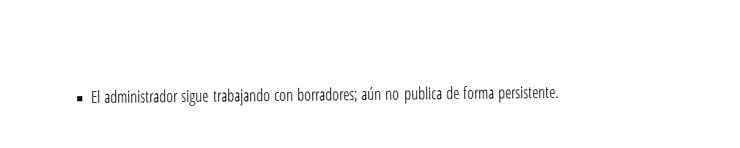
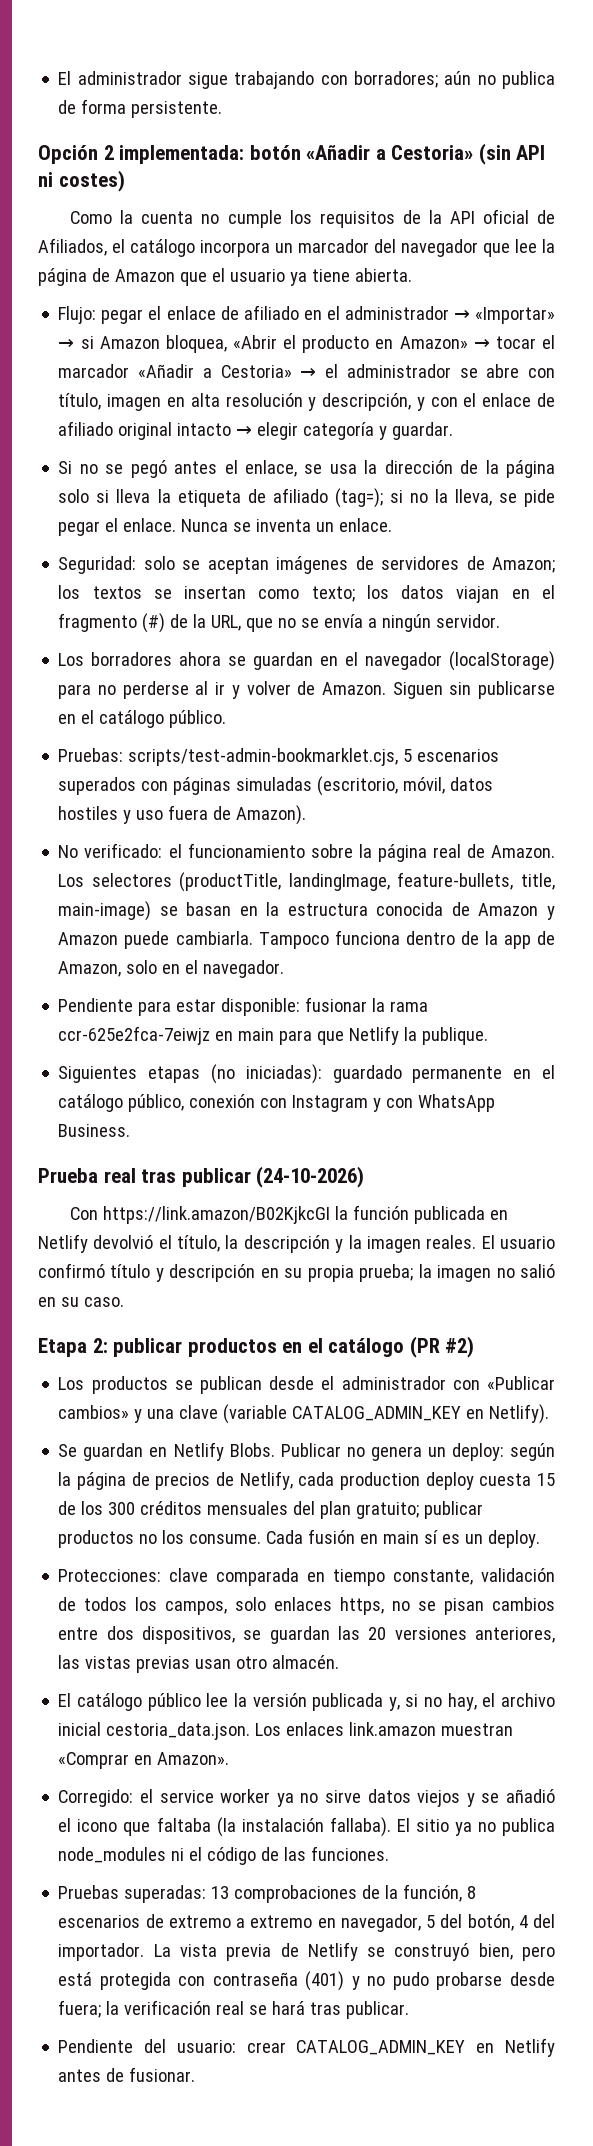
(560, 94) none -> [38,143,546,165] [38,170,125,192] [70,209,555,228] [38,238,555,257] [38,268,412,286] [58,305,555,324] [58,335,555,353] [58,364,555,378] [58,393,556,411] [58,421,454,440] [58,460,555,478] [58,488,556,508] [58,518,393,536] [58,556,555,574] [58,585,555,603] [58,613,501,633] [58,651,555,671] [58,681,555,699] [58,710,227,728] [58,748,500,766] [58,776,494,796] [58,805,307,825] [58,843,555,862] [58,872,555,892] [58,901,555,921] [58,930,555,949] [58,960,285,978] [58,997,429,1016] [58,1026,489,1045] [58,1064,555,1084] [58,1094,496,1112] [58,1124,131,1137] [38,1166,365,1188] [70,1205,509,1224] [38,1234,555,1253] [38,1263,555,1282] [38,1297,124,1307] [38,1336,475,1358] [58,1376,555,1394] [58,1404,550,1424] [58,1442,555,1461] [58,1471,555,1490] [58,1501,484,1519] [58,1529,541,1548] [58,1568,555,1586] [58,1597,555,1615] [58,1626,555,1644] [58,1655,340,1673] [58,1693,555,1711] [58,1722,514,1740] [58,1752,230,1769] [58,1789,556,1807] [58,1817,555,1837] [58,1846,390,1865] [58,1884,477,1903] [58,1914,555,1932] [58,1942,555,1961] [58,1971,555,1991] [58,2000,410,2019] [58,2038,555,2057] [58,2067,196,2082] // Opción 2 implementada: botón «Añadir a Cestoria» (sin API ni costes) // Como la cuenta no cumple los requisitos de la API oficial de Afiliados, el catálogo incorpora un marcador del navegador que lee la página de Amazon que el usuario ya tiene abierta. // Flujo: pegar el enlace de afiliado en el administrador → «Importar» → si Amazon bloquea, «Abrir el producto en Amazon» → tocar el marcador «Añadir a Cestoria» → el administrador se abre con título, imagen en alta resolución y descripción, y con el enlace de afiliado original intacto → elegir categoría y guardar. // Si no se pegó antes el enlace, se usa la dirección de la página solo si lleva la etiqueta de afiliado (tag=); si no la lleva, se pide pegar el enlace. Nunca se inventa un enlace. // Seguridad: solo se aceptan imágenes de servidores de Amazon; los textos se insertan como texto; los datos viajan en el fragmento (#) de la URL, que no se envía a ningún servidor. // Los borradores ahora se guardan en el navegador (localStorage) para no perderse al ir y volver de Amazon. Siguen sin publicarse en el catálogo público. // Pruebas: scripts/test-admin-bookmarklet.cjs, 5 escenarios superados con páginas simuladas (escritorio, móvil, datos hostiles y uso fuera de Amazon). // No verificado: el funcionamiento sobre la página real de Amazon. Los selectores (productTitle, landingImage, feature-bullets, title, main-image) se basan en la estructura conocida de Amazon y Amazon puede cambiarla. Tampoco funciona dentro de la app de Amazon, solo en el navegador. // Pendiente para estar disponible: fusionar la rama ccr-625e2fca-7eiwjz en main para que Netlify la publique. // Siguientes etapas (no iniciadas): guardado permanente en el catálogo público, conexión con Instagram y con WhatsApp Business. // Prueba real tras publicar (24-10-2026) // Con https://link.amazon/B02KjkcGI la función publicada en Netlify devolvió el título, la descripción y la imagen reales. El usuario confirmó título y descripción en su propia prueba; la imagen no salió en su caso. // Etapa 2: publicar productos en el catálogo (PR #2) // Los productos se publican desde el administrador con «Publicar cambios» y una clave (variable CATALOG_ADMIN_KEY en Netlify). // Se guardan en Netlify Blobs. Publicar no genera un deploy: según la página de precios de Netlify, cada production deploy cuesta 15 de los 300 créditos mensuales del plan gratuito; publicar productos no los consume. Cada fusión en main sí es un deploy. // Protecciones: clave comparada en tiempo constante, validación de todos los campos, solo enlaces https, no se pisan cambios entre dos dispositivos, se guardan las 20 versiones anteriores, las vistas previas usan otro almacén. // El catálogo público lee la versión publicada y, si no hay, el archivo inicial cestoria_data.json. Los enlaces link.amazon muestran «Comprar en Amazon». // Corregido: el service worker ya no sirve datos viejos y se añadió el icono que faltaba (la instalación fallaba). El sitio ya no publica node_modules ni el código de las funciones. // Pruebas superadas: 13 comprobaciones de la función, 8 escenarios de extremo a extremo en navegador, 5 del botón, 4 del importador. La vista previa de Netlify se construyó bien, pero está protegida con contraseña (401) y no pudo probarse desde fuera; la verificación real se hará tras publicar. // Pendiente del usuario: crear CATALOG_ADMIN_KEY en Netlify antes de fusionar.

